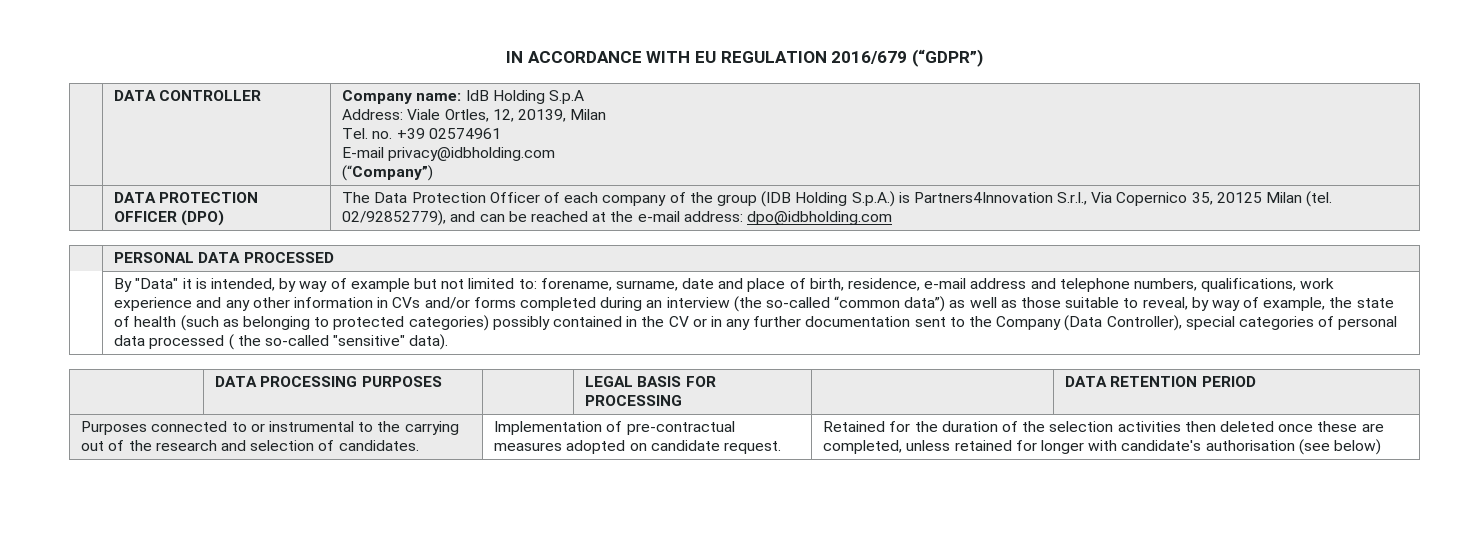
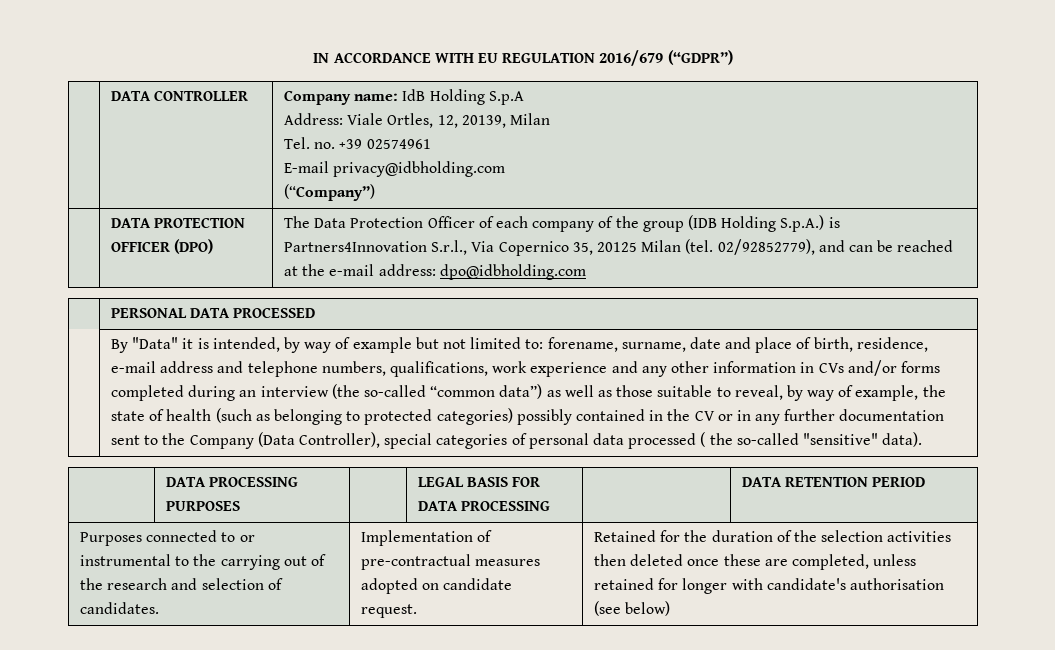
(716, 381) none -> [418,501,459,511] DATA

